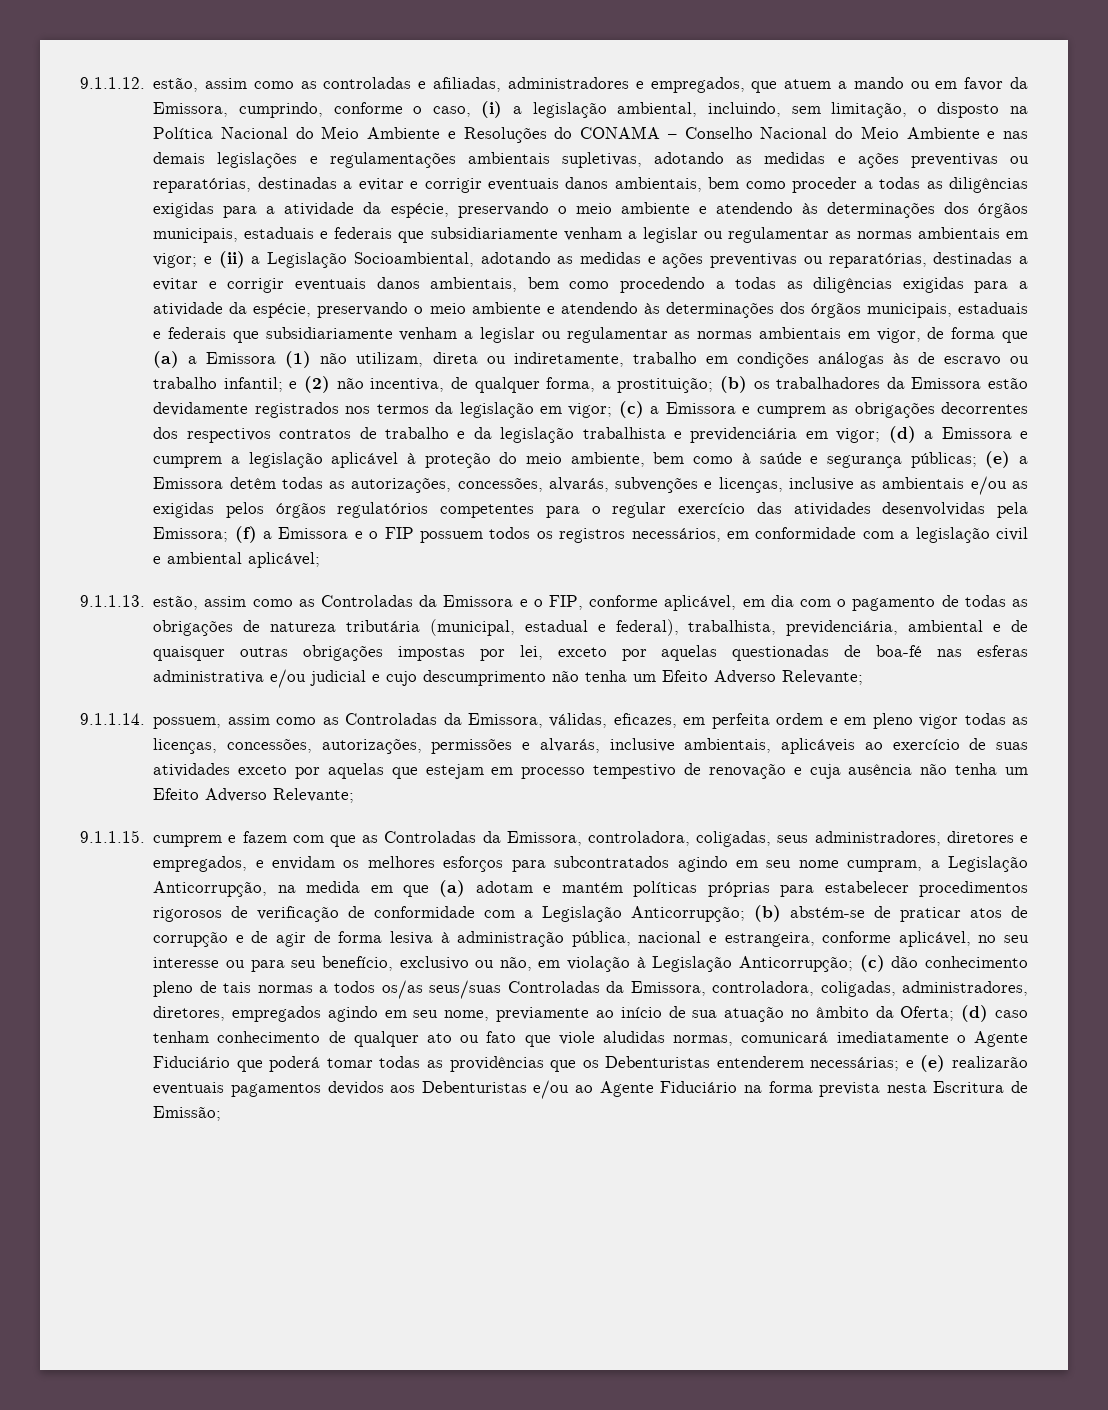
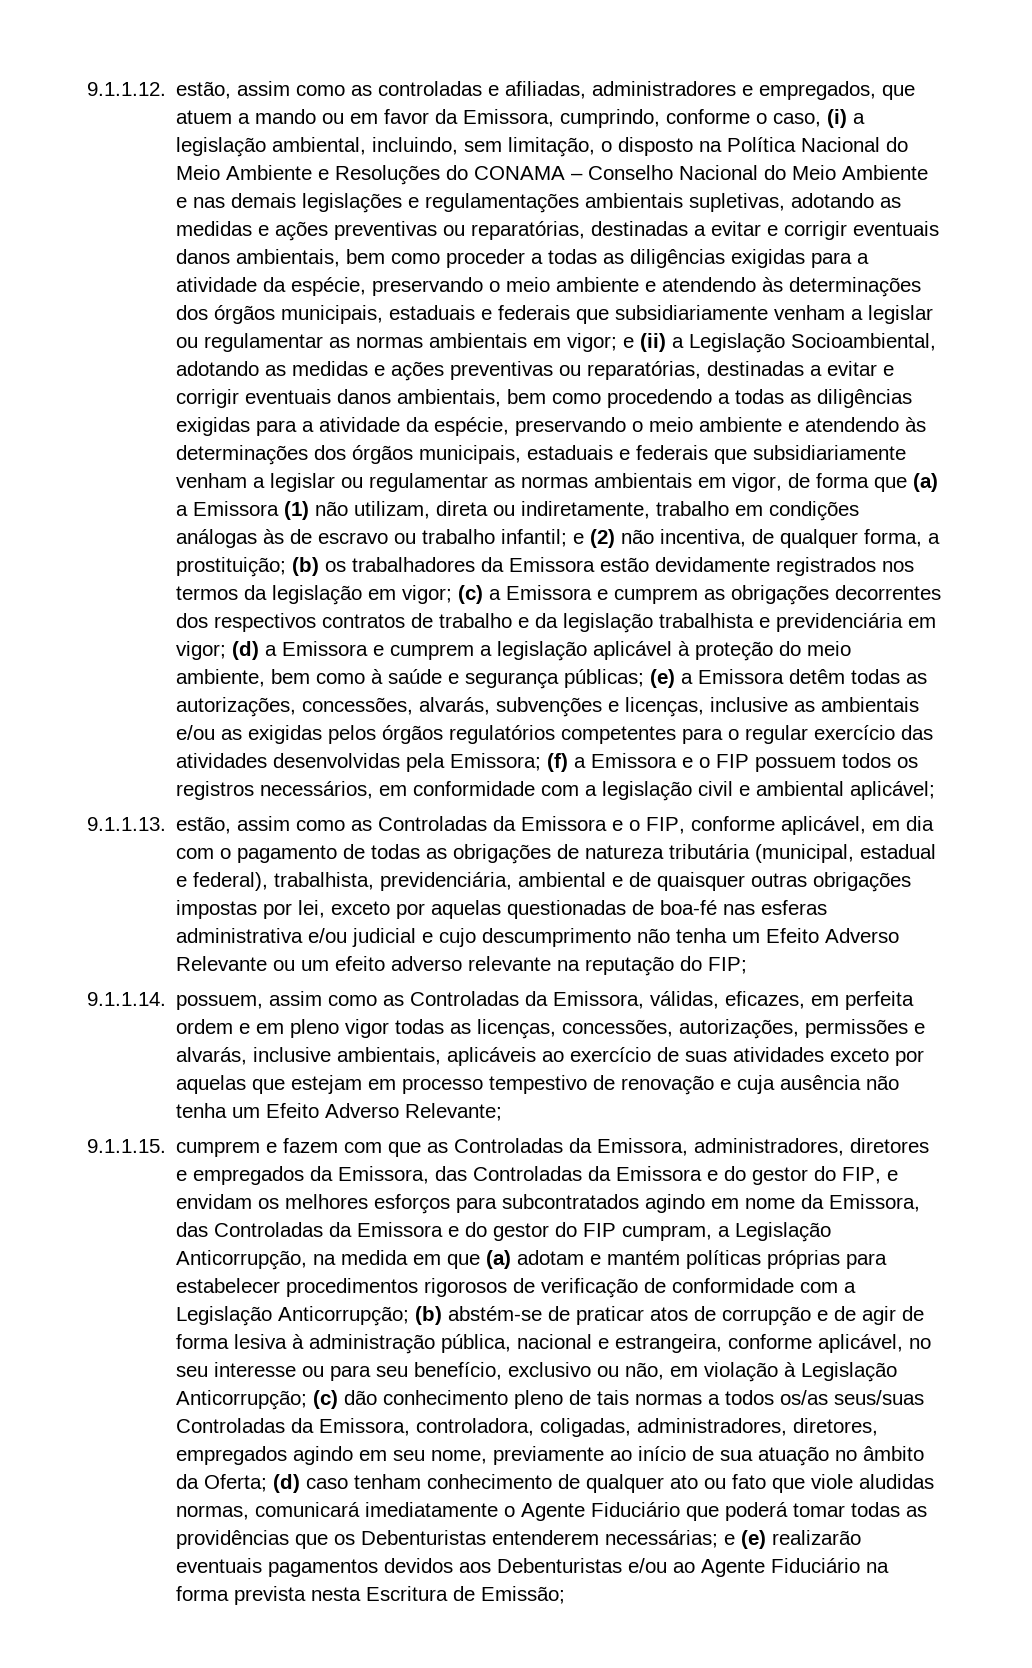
[782,670,864,685] Relevante; -> [176,956,748,976] Relevante ou um efeito adverso relevante na reputação do FIP;
[588,831,1028,847] [153,856,248,872] controladora, coligadas, seus administradores, diretores e empregados, -> [694,1138,930,1156] [176,1166,882,1185] administradores, diretores e empregados da Emissora, das Controladas da Emissora e do gestor do FIP,
[766,860,839,868] seu nome -> [745,1194,921,1212] [176,1222,617,1241] nome da Emissora, das Controladas da Emissora e do gestor do FIP

